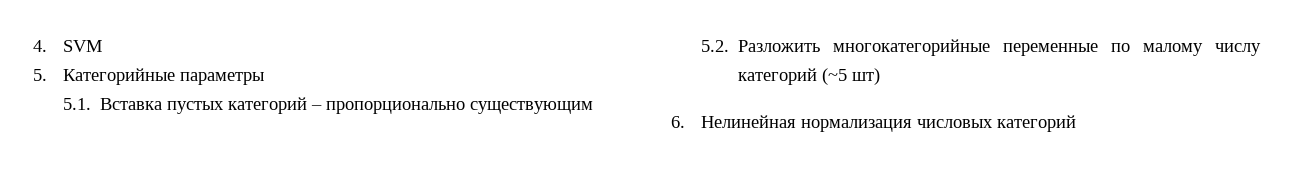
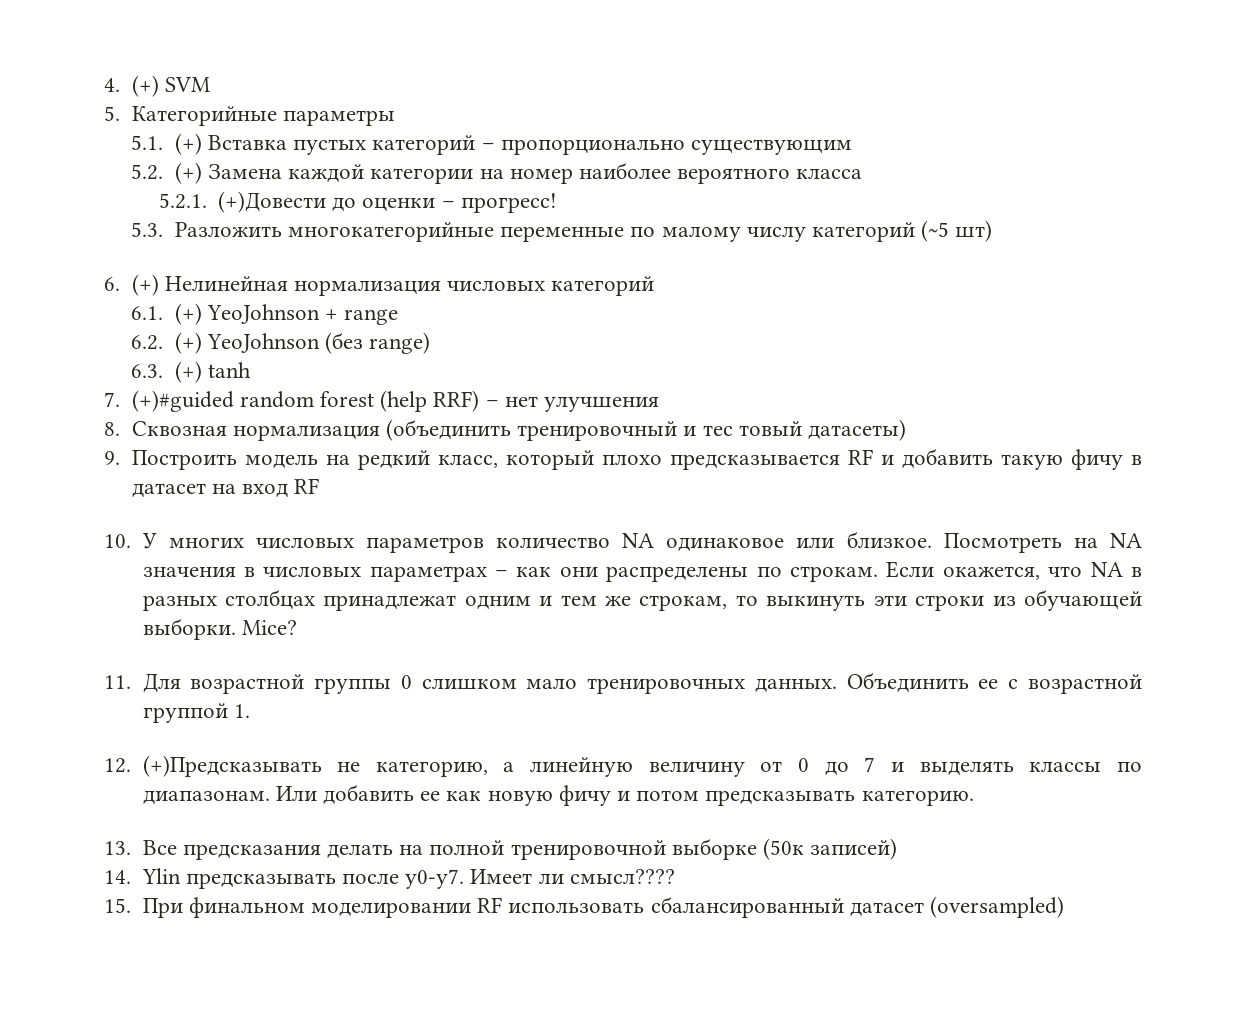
(47, 46) none -> [131,75,159,97] (+)
(91, 104) none -> [174,133,202,155] (+)
(729, 46) none -> [174,162,863,184] [158,191,557,213] [131,222,164,237] (+) Замена каждой категории на номер наиболее вероятного класса // 5.2.1. (+)Довести до оценки – прогресс! // 5.3.
(685, 122) none -> [131,274,159,296] (+)
(1076, 123) none -> [131,303,399,325] [131,332,431,354] [131,361,251,383] [104,390,659,412] [104,419,906,441] [104,448,1142,470] [131,478,320,498] [104,531,1142,553] [142,561,1142,582] [142,589,1142,611] [142,618,297,640] [104,672,1142,694] [142,703,250,723] [104,755,1143,777] [142,784,974,806] [104,838,898,860] [104,868,675,889] [104,896,1064,918] // 6.1. (+) YeoJohnson + range // 6.2. (+) YeoJohnson (без range) // 6.3. (+) tanh // 7. (+)#guided random forest (help RRF) – нет улучшения // 8. Сквозная нормализация (объединить тренировочный и тес товый датасеты) // 9. Построить модель на редкий класс, который плохо предсказывается RF и добавить такую фичу в датасет на вход RF // 10. У многих числовых параметров количество NA одинаковое или близкое. Посмотреть на NA значения в числовых параметрах – как они распределены по строкам. Если окажется, что NA в разных столбцах принадлежат одним и тем же строкам, то выкинуть эти строки из обучающей выборки. Mice? // 11. Для возрастной группы 0 слишком мало тренировочных данных. Объединить ее с возрастной группой 1. // 12. (+)Предсказывать не категорию, а линейную величину от 0 до 7 и выделять классы по диапазонам. Или добавить ее как новую фичу и потом предсказывать категорию. // 13. Все предсказания делать на полной тренировочной выборке (50к записей) // 14. Ylin предсказывать после y0-y7. Имеет ли смысл???? // 15. При финальном моделировании RF использовать сбалансированный датасет (oversampled)

